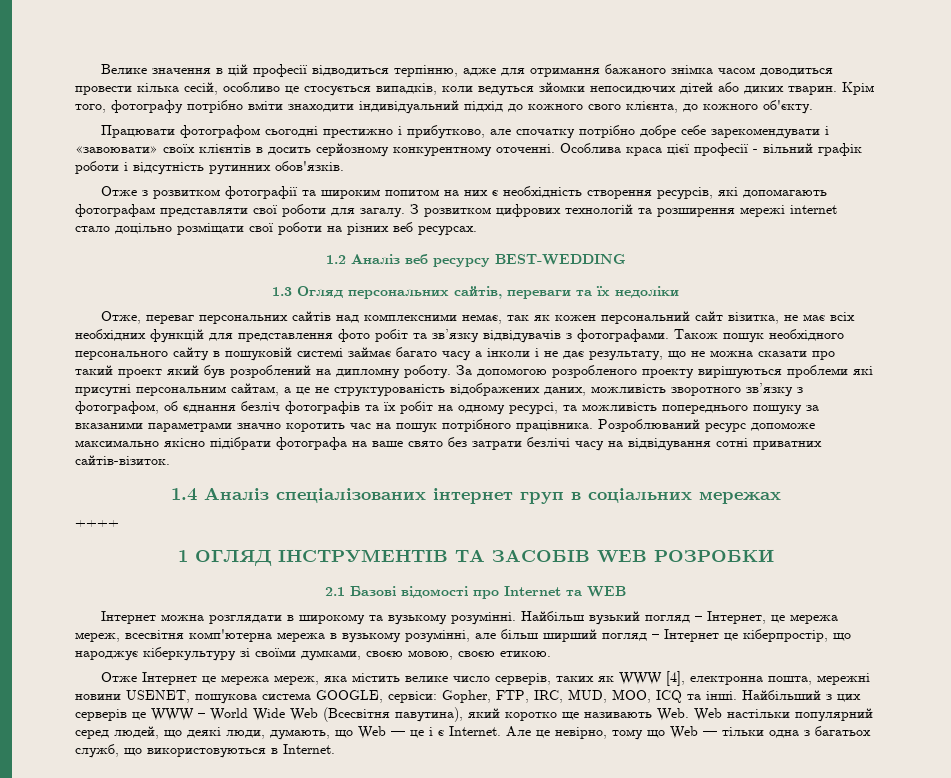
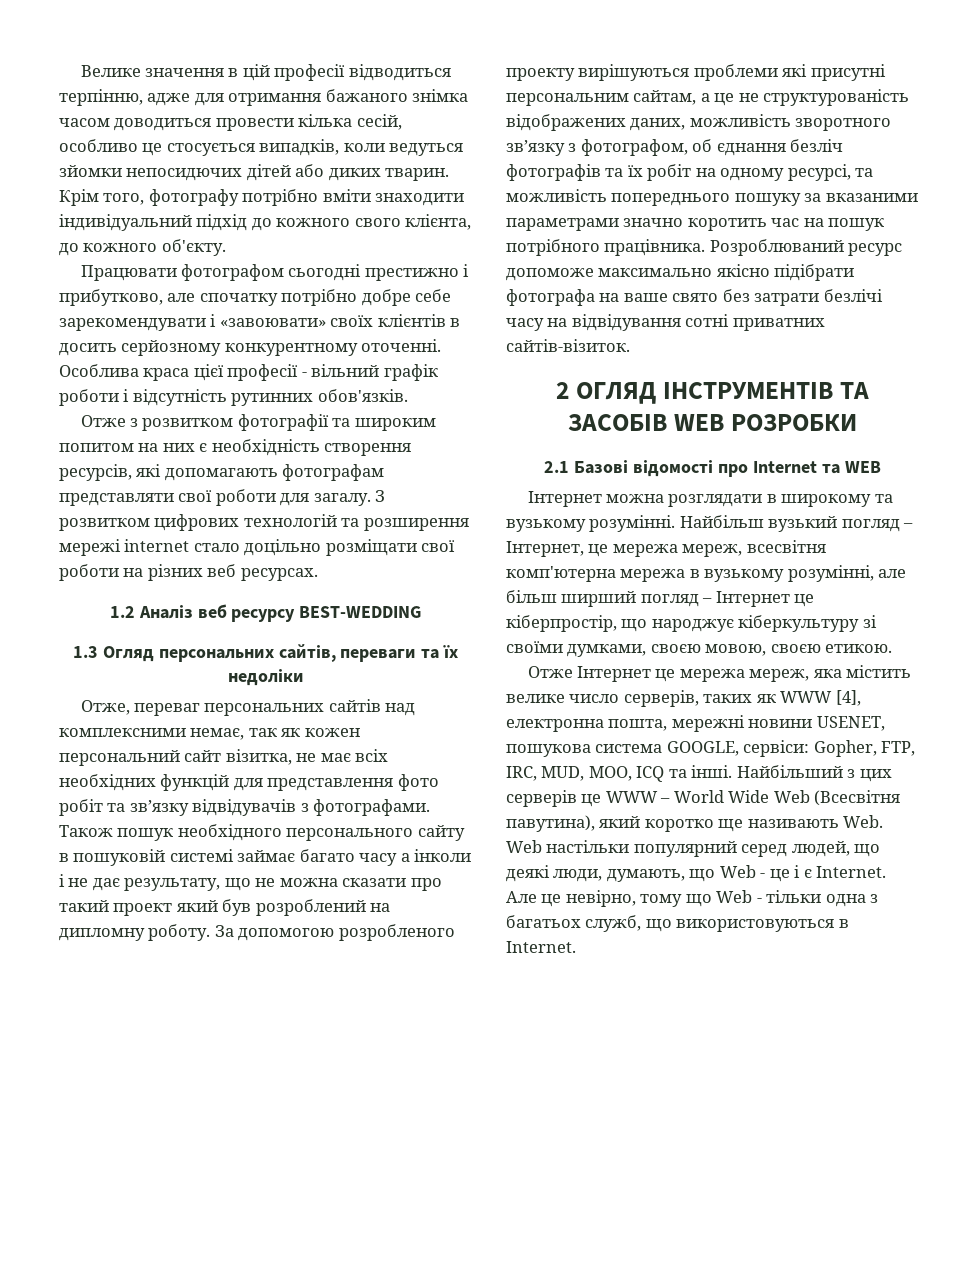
[170,487,781,504] [75,520,119,527] [177,550,188,562] 1.4 Аналіз спеціалізованих інтернет груп в соціальних мережах // ++++ // 1 -> [556,382,570,399] 2
[391,731,405,736] — -> [760,873,766,878] -
[703,731,717,736] — -> [756,898,762,903] -

